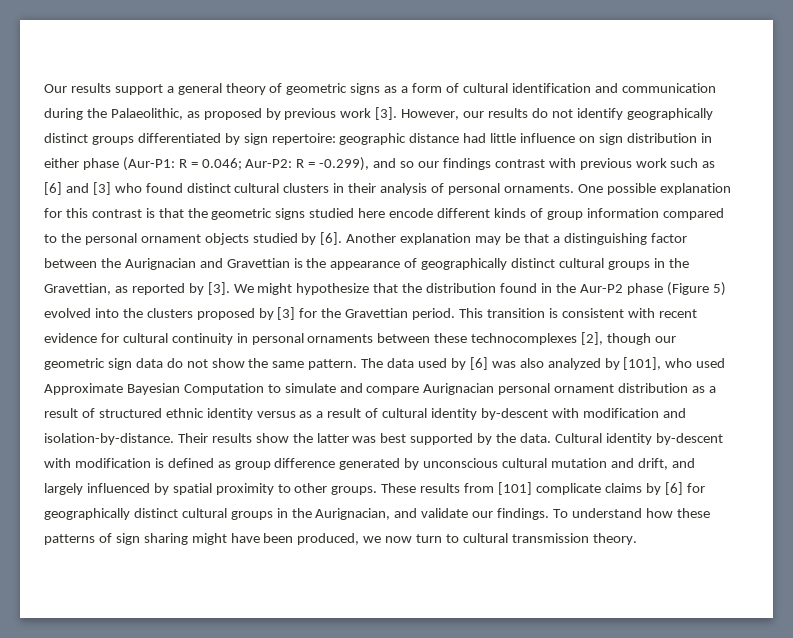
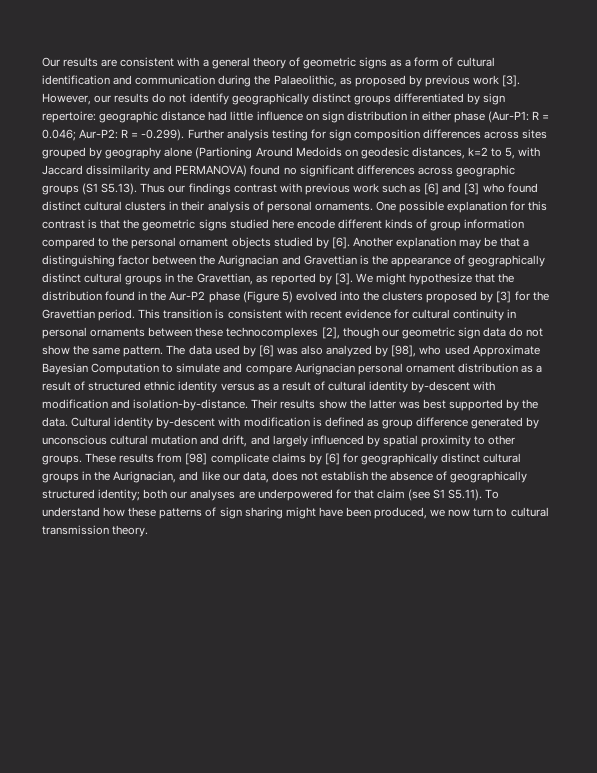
[114,84,163,95] support -> [101,57,200,67] are consistent with
[319,157,415,171] -0.299), and so -> [141,129,548,141] [42,147,541,159] [42,165,515,177] [42,183,166,195] -0.299). Further analysis testing for sign composition differences across sites grouped by geography alone (Partioning Around Medoids on geodesic distances, k=2 to 5, with Jaccard dissimilarity and PERMANOVA) found no significant differences across geographic groups (S1 S5.13). Thus
[623,357,662,370] [101], -> [391,345,417,357] [98],
[498,482,533,495] [101] -> [185,453,208,465] [98]
[421,508,550,520] validate our findings. -> [201,471,528,483] [42,489,483,501] like our data, does not establish the absence of geographically structured identity; both our analyses are underpowered for that claim (see S1 S5.11).

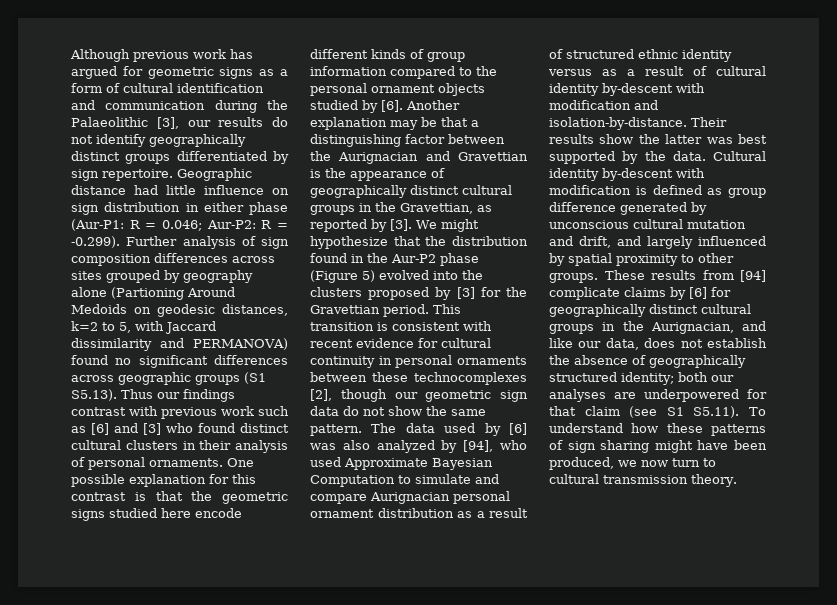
[42,57,300,69] Our results are consistent with a general theory of -> [70,49,253,62] [71,66,143,79] Although previous work has argued for
[273,75,521,87] [42,93,91,105] Palaeolithic, as proposed by previous work [3]. However, -> [71,117,179,129] Palaeolithic [3],
[42,111,159,123] repertoire: geographic -> [102,168,252,181] repertoire. Geographic
[271,129,326,141] testing for -> [241,236,256,246] of
[391,345,417,357] [98], -> [463,440,494,452] [94],
[185,453,208,465] [98] -> [740,270,766,282] [94]

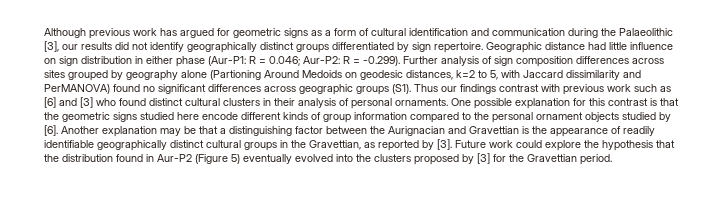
[272,117,288,127] do -> [115,42,129,50] did
[193,338,288,350] PERMANOVA) -> [44,84,110,94] PerMANOVA)
[244,372,266,384] [71,389,117,401] (S1 S5.13). -> [392,84,411,94] (S1).
(445, 173) none -> [623,126,655,136] [44,140,94,148] readily identifiable
[416,219,479,232] [310,236,388,249] We might hypothesize -> [455,140,653,151] Future work could explore the hypothesis
[367,253,479,266] the Aur-P2 phase -> [157,154,192,162] Aur-P2
(375, 276) none -> [243,154,292,164] eventually
[433,304,461,314] [310,321,492,331] [310,338,491,348] [310,355,527,368] [310,372,527,385] [310,389,528,402] [310,406,486,416] [310,423,527,436] [310,440,527,453] [310,457,493,470] [310,474,499,487] [310,491,510,504] [310,508,528,518] [549,49,732,62] [548,66,766,76] [549,83,705,96] [549,100,658,110] [549,117,727,130] [549,134,767,144] [549,151,766,164] [549,168,705,181] [549,185,766,198] [549,202,707,215] [549,219,746,229] [549,236,766,249] [549,253,734,266] [549,270,766,283] [549,287,731,300] [549,304,751,317] [549,321,766,334] [549,338,767,350] [549,355,746,368] [549,372,734,385] [549,389,767,402] [549,406,767,418] [549,423,766,436] [549,440,767,453] [549,457,716,470] [549,474,737,487] This transition is consistent with recent evidence for cultural continuity in personal ornaments between these technocomplexes [2], though our geometric sign data do not show the same pattern. The data used by [6] was also analyzed by [94], who used Approximate Bayesian Computation to simulate and compare Aurignacian personal ornament distribution as a result of structured ethnic identity versus as a result of cultural identity by-descent with modification and isolation-by-distance. Their results show the latter was best supported by the data. Cultural identity by-descent with modification is defined as group difference generated by unconscious cultural mutation and drift, and largely influenced by spatial proximity to other groups. These results from [94] complicate claims by [6] for geographically distinct cultural groups in the Aurignacian, and like our data, does not establish the absence of geographically structured identity; both our analyses are underpowered for that claim (see S1 S5.11). To understand how these patterns of sign sharing might have been produced, we now turn to cultural transmission theory. -> (612, 159) none

